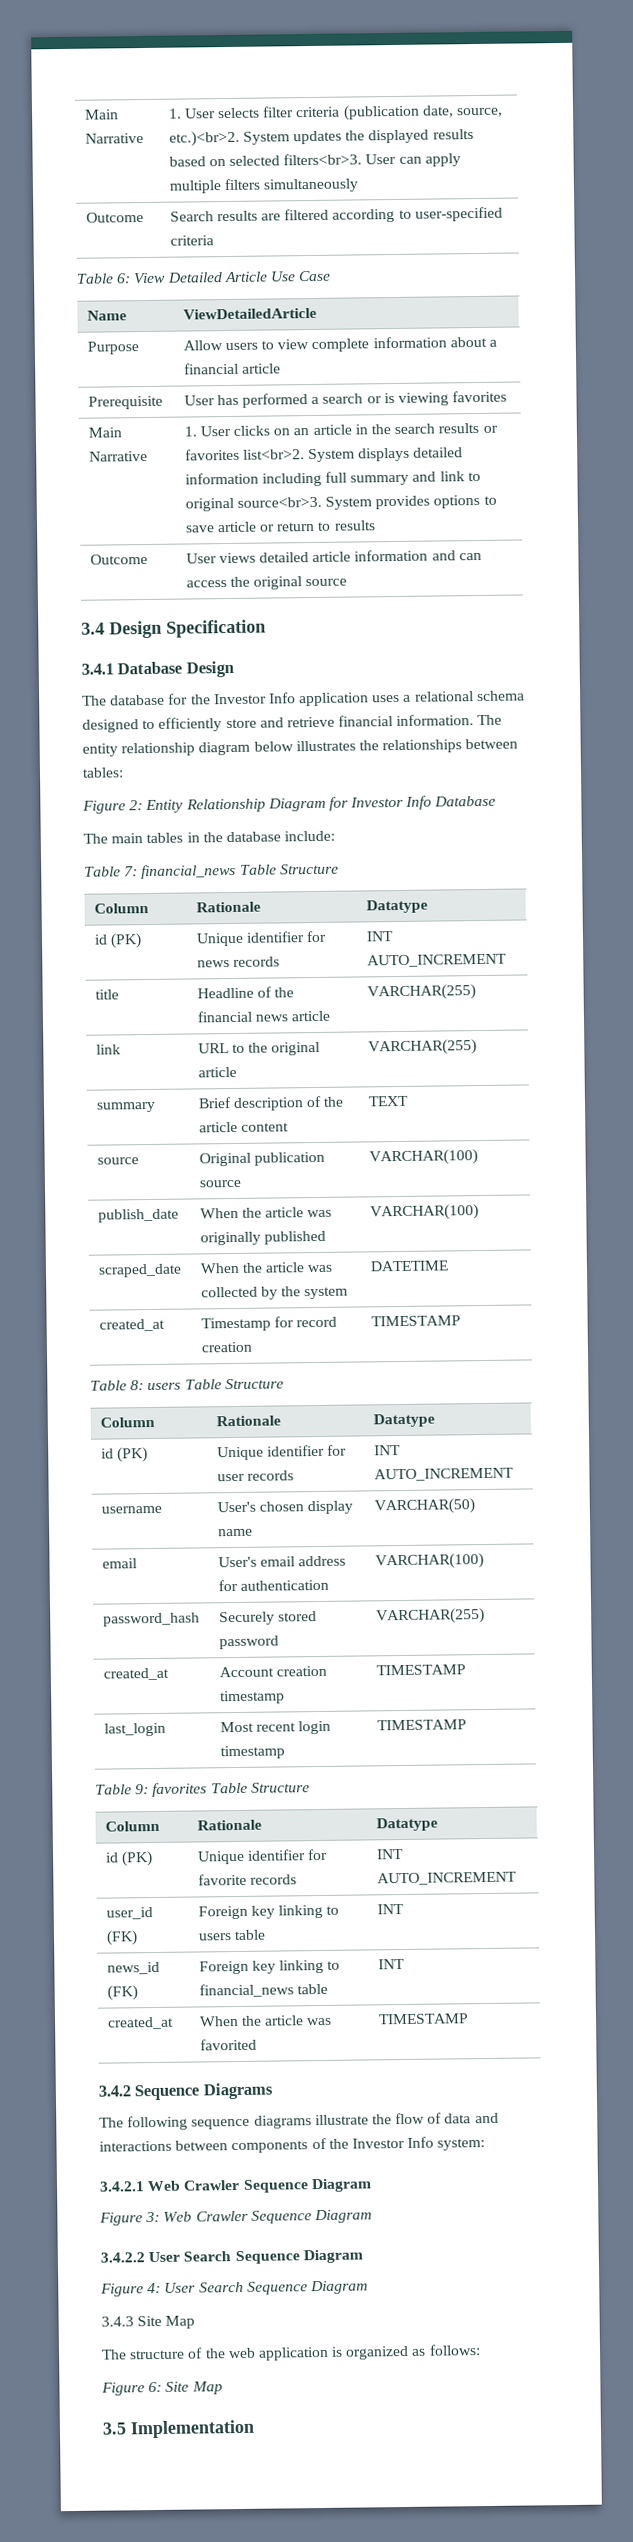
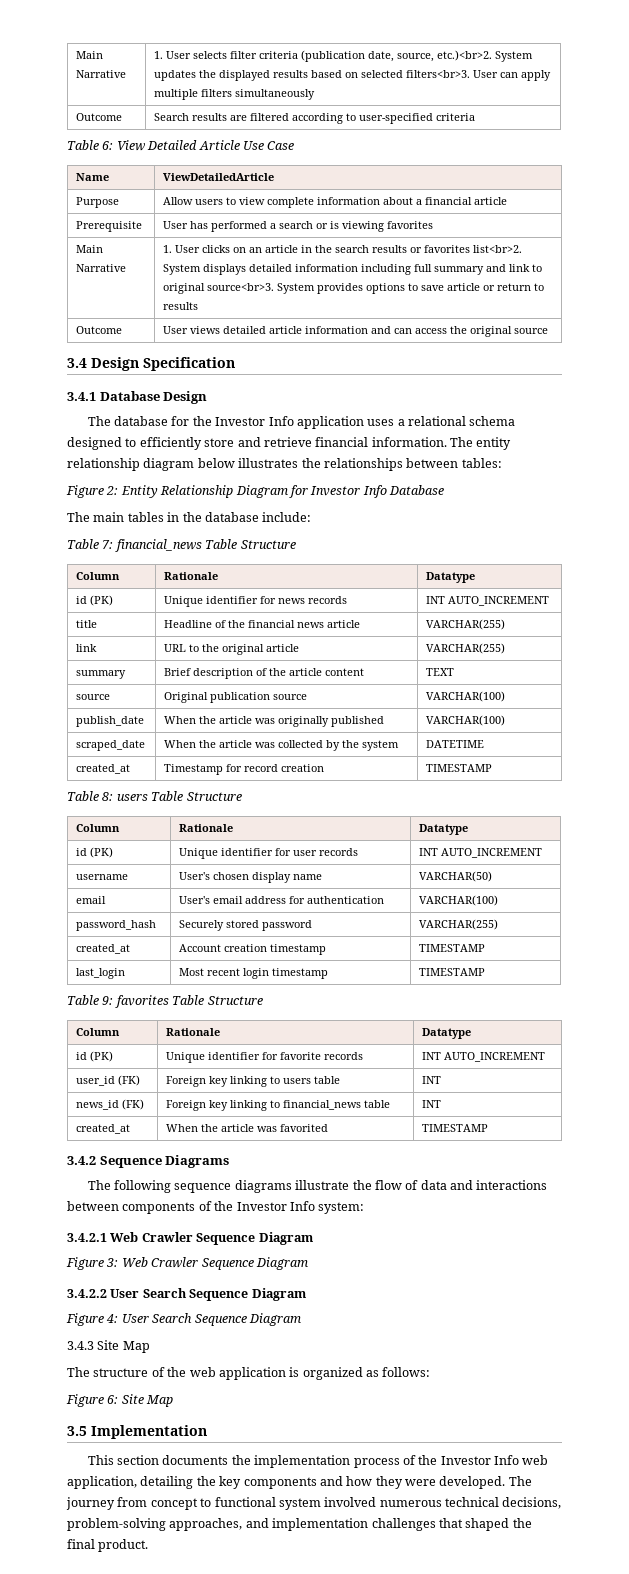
(255, 2429) none -> [87,1455,549,1468] [67,1476,532,1489] [66,1497,562,1510] [67,1518,532,1531] [67,1539,149,1552] // This section documents the implementation process of the Investor Info web application, detailing the key components and how they were developed. The journey from concept to functional system involved numerous technical decisions, problem-solving approaches, and implementation challenges that shaped the final product.

